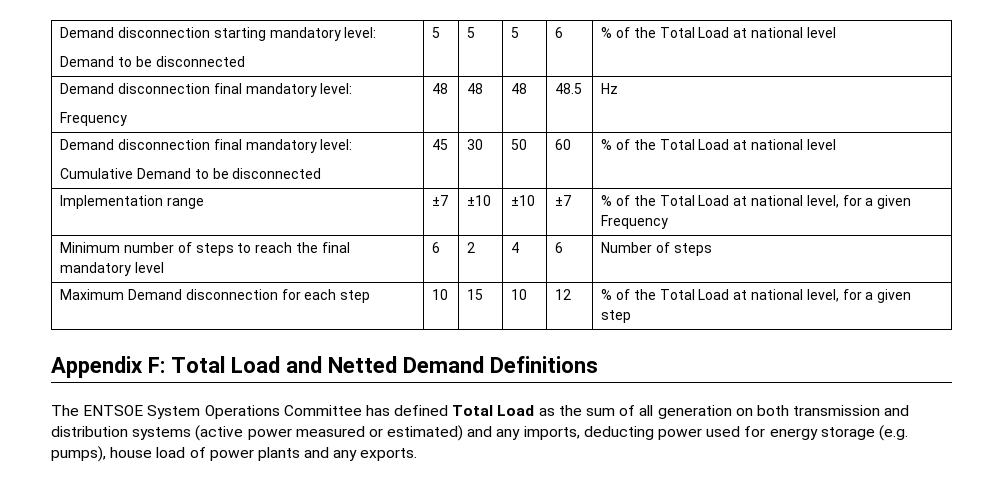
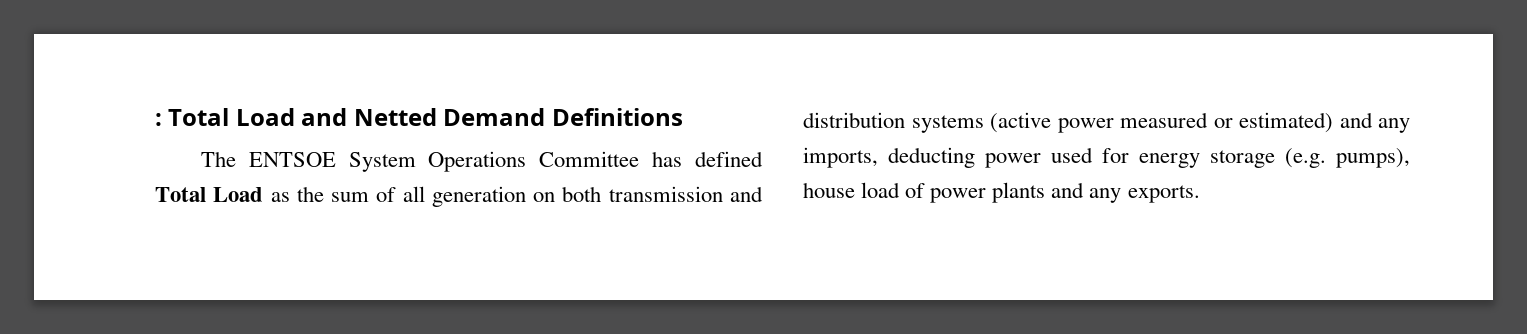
[60,27,377,41] [60,56,245,67] [432,27,441,38] [467,27,476,38] [511,27,520,38] [555,27,564,38] [601,27,836,38] [60,83,353,97] [60,112,128,126] [432,83,449,94] [467,83,484,94] [511,83,528,94] [555,83,583,94] [601,83,619,94] [60,139,353,153] [60,168,322,179] [432,139,449,150] [467,139,484,150] [511,139,528,150] [555,139,572,150] [601,139,836,150] [60,195,205,209] [432,195,449,206] [467,195,492,206] [511,195,536,206] [555,195,572,206] [601,195,912,209] [601,215,669,229] [60,242,350,256] [60,262,165,276] [432,242,441,253] [467,242,476,253] [511,242,520,253] [555,242,564,253] [601,242,712,256] [60,289,371,303] [432,289,449,300] [467,289,484,300] [511,289,528,300] [555,289,572,300] [601,289,912,303] [601,310,632,323] [51,356,165,378] Demand disconnection starting mandatory level: // Demand to be disconnected | 5 | 5 | 5 | 6 | % of the Total Load at national level // Demand disconnection final mandatory level: // Frequency | 48 | 48 | 48 | 48.5 | Hz // Demand disconnection final mandatory level: // Cumulative Demand to be disconnected | 45 | 30 | 50 | 60 | % of the Total Load at national level // Implementation range | ±7 | ±10 | ±10 | ±7 | % of the Total Load at national level, for a given Frequency // Minimum number of steps to reach the final mandatory level | 6 | 2 | 4 | 6 | Number of steps // Maximum Demand disconnection for each step | 10 | 15 | 10 | 12 | % of the Total Load at national level, for a given step // Appendix F: -> [155,113,162,126] :

